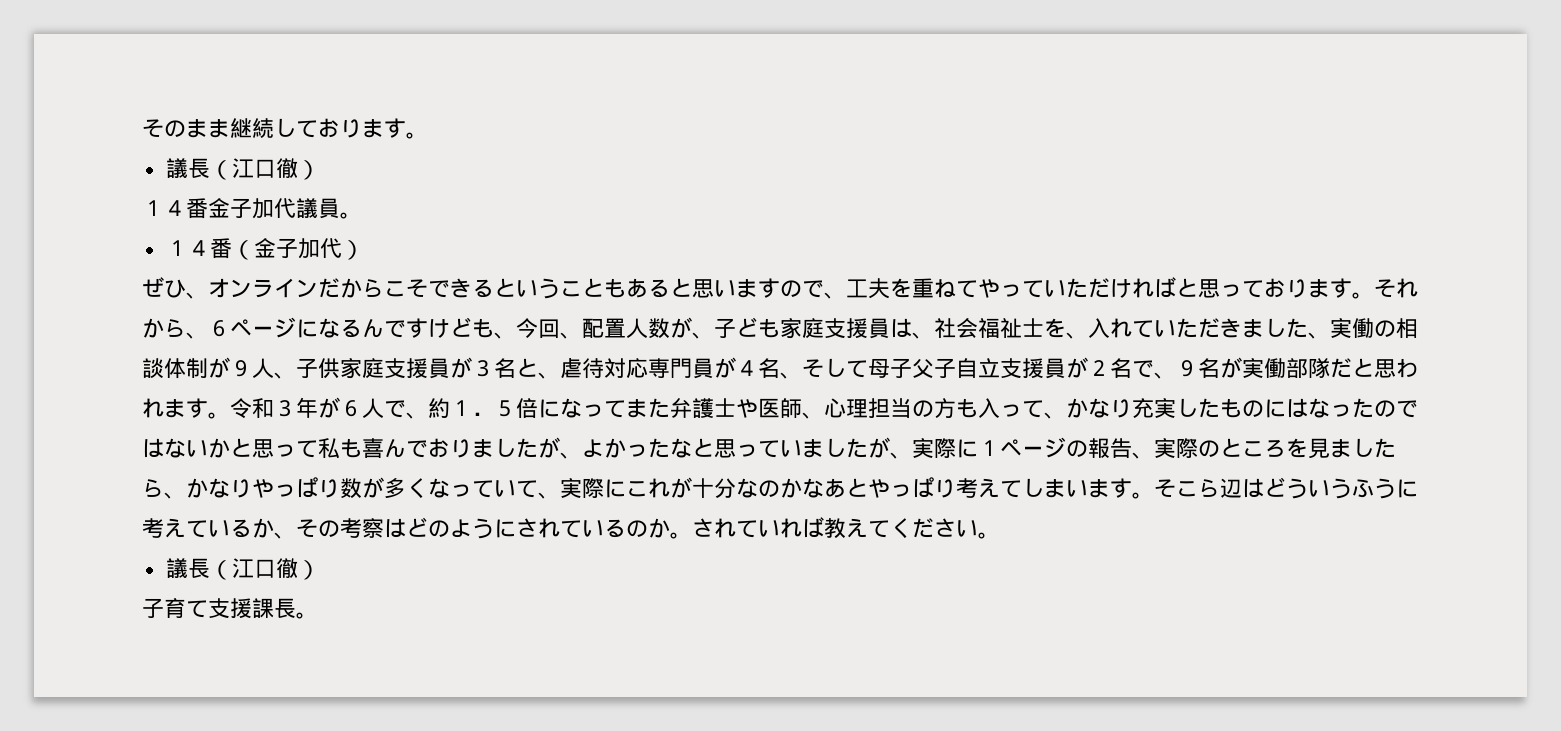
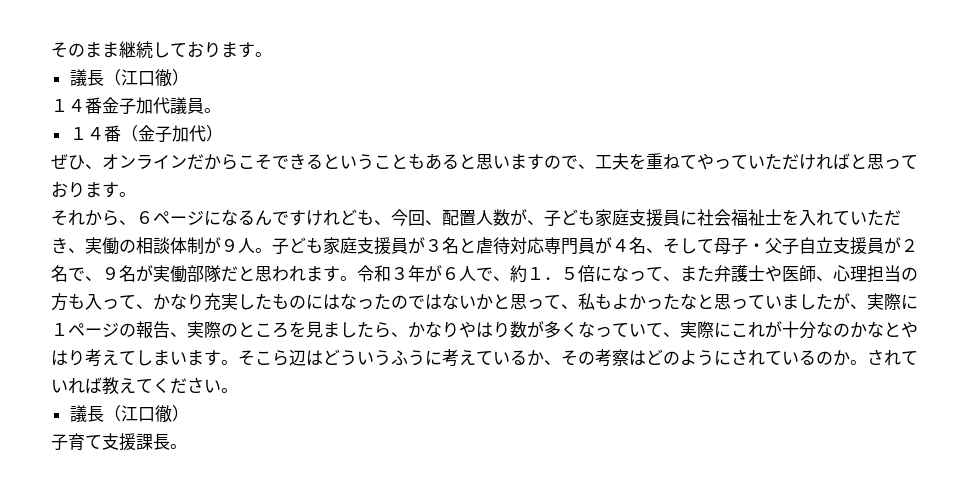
(1374, 295) none -> (136, 194) //
(450, 328) none -> [323,210,340,226] れ
[890,318,934,339] は、 -> [680,210,697,226] に
[1066,332,1088,339] 、 -> (799, 217) none
[1242,318,1308,338] ました -> (68, 245) none
[274,358,340,379] 、子供 -> [255,237,323,255] 。子ども
[538,372,560,379] 、 -> (476, 245) none
(912, 368) none -> [748,243,765,252] ・
(626, 409) none -> [663,276,680,281] 、
[318,437,582,459] 私も喜んでおりましたが、 -> [561,293,612,310] 、私も
[274,477,318,498] っぱ -> [476,322,493,338] は
[824,477,934,498] あとやっぱ -> [884,321,918,338] [51,350,68,366] とやは

